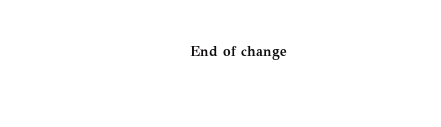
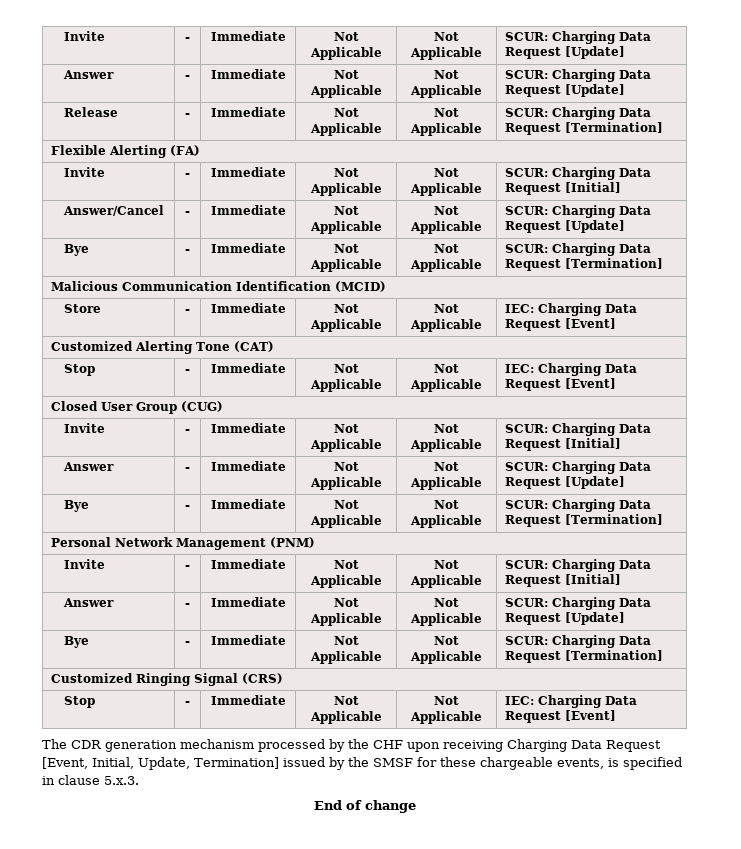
(190, 51) none -> [64,31,106,41] [185,37,190,41] [210,31,286,41] [333,32,359,41] [309,47,382,60] [434,32,459,41] [410,47,482,60] [505,31,652,44] [505,46,626,59] [63,70,115,79] [185,75,190,79] [210,69,286,79] [333,70,359,79] [309,85,382,98] [434,70,459,79] [410,85,482,98] [505,69,652,82] [505,84,626,97] [64,107,119,117] [185,113,190,117] [210,107,286,117] [333,108,359,117] [309,123,382,136] [434,108,459,117] [410,123,482,136] [505,107,652,120] [505,122,664,135] [51,145,201,158] [64,167,106,177] [185,173,190,177] [210,167,286,177] [333,168,359,177] [309,183,382,196] [434,168,459,177] [410,183,482,196] [505,167,652,180] [505,182,622,195] [63,205,165,216] [185,211,190,215] [210,205,286,215] [333,206,359,215] [309,221,382,234] [434,206,459,215] [410,221,482,234] [505,205,652,218] [505,220,626,233] [64,244,90,256] [185,249,190,253] [210,243,286,253] [333,244,359,253] [309,259,382,272] [434,244,459,253] [410,259,482,272] [505,243,652,256] [505,258,664,271] [51,281,387,292] [64,304,102,313] [185,309,190,313] [210,303,286,313] [333,304,359,313] [309,319,382,332] [434,304,459,313] [410,319,482,332] [505,303,638,316] [505,318,617,331] [51,341,275,354] [64,364,96,376] [185,369,190,373] [210,363,286,373] [333,364,359,373] [309,379,382,392] [434,364,459,373] [410,379,482,392] [505,363,638,376] [505,378,617,391] [51,401,224,414] [64,423,106,433] [185,429,190,433] [210,423,286,433] [333,424,359,433] [309,439,382,452] [434,424,459,433] [410,439,482,452] [505,423,652,436] [505,438,622,451] [63,462,115,471] [185,467,190,471] [210,461,286,471] [333,462,359,471] [309,477,382,490] [434,462,459,471] [410,477,482,490] [505,461,652,474] [505,476,626,489] [64,500,90,512] [185,505,190,509] [210,499,286,509] [333,500,359,509] [309,515,382,528] [434,500,459,509] [410,515,482,528] [505,499,652,512] [505,514,664,527] [51,537,316,550] [64,559,106,569] [185,565,190,569] [210,559,286,569] [333,560,359,569] [309,575,382,588] [434,560,459,569] [410,575,482,588] [505,559,652,572] [505,574,622,587] [63,598,115,607] [185,603,190,607] [210,597,286,607] [333,598,359,607] [309,613,382,626] [434,598,459,607] [410,613,482,626] [505,597,652,610] [505,612,626,625] [64,636,90,648] [185,641,190,645] [210,635,286,645] [333,636,359,645] [309,651,382,664] [434,636,459,645] [410,651,482,664] [505,635,652,648] [505,650,664,663] [51,673,284,686] [64,696,96,708] [185,701,190,705] [210,695,286,705] [333,696,359,705] [309,711,382,724] [434,696,459,705] [410,711,482,724] [505,695,638,708] [505,710,617,723] [42,739,661,752] [42,757,682,770] [42,775,139,785] Invite | - | Immediate | Not Applicable | Not Applicable | SCUR: Charging Data Request [Update] // Answer | - | Immediate | Not Applicable | Not Applicable | SCUR: Charging Data Request [Update] // Release | - | Immediate | Not Applicable | Not Applicable | SCUR: Charging Data Request [Termination] // Flexible Alerting (FA) // Invite | - | Immediate | Not Applicable | Not Applicable | SCUR: Charging Data Request [Initial] // Answer/Cancel | - | Immediate | Not Applicable | Not Applicable | SCUR: Charging Data Request [Update] // Bye | - | Immediate | Not Applicable | Not Applicable | SCUR: Charging Data Request [Termination] // Malicious Communication Identification (MCID) // Store | - | Immediate | Not Applicable | Not Applicable | IEC: Charging Data Request [Event] // Customized Alerting Tone (CAT) // Stop | - | Immediate | Not Applicable | Not Applicable | IEC: Charging Data Request [Event] // Closed User Group (CUG) // Invite | - | Immediate | Not Applicable | Not Applicable | SCUR: Charging Data Request [Initial] // Answer | - | Immediate | Not Applicable | Not Applicable | SCUR: Charging Data Request [Update] // Bye | - | Immediate | Not Applicable | Not Applicable | SCUR: Charging Data Request [Termination] // Personal Network Management (PNM) // Invite | - | Immediate | Not Applicable | Not Applicable | SCUR: Charging Data Request [Initial] // Answer | - | Immediate | Not Applicable | Not Applicable | SCUR: Charging Data Request [Update] // Bye | - | Immediate | Not Applicable | Not Applicable | SCUR: Charging Data Request [Termination] // Customized Ringing Signal (CRS) // Stop | - | Immediate | Not Applicable | Not Applicable | IEC: Charging Data Request [Event] // The CDR generation mechanism processed by the CHF upon receiving Charging Data Request [Event, Initial, Update, Termination] issued by the SMSF for these chargeable events, is specified in clause 5.x.3. //

